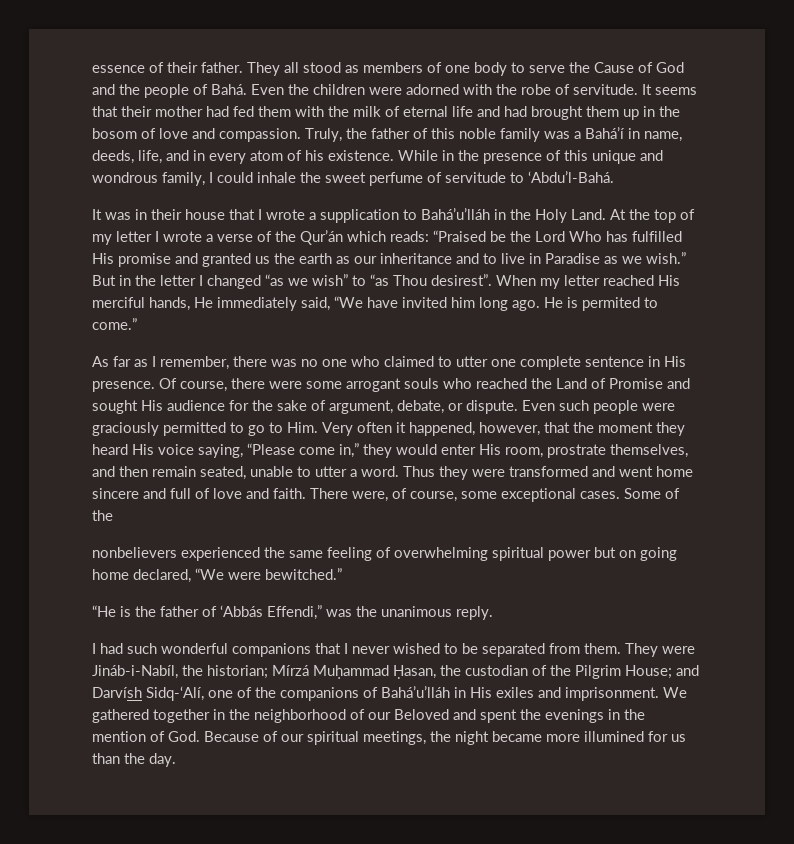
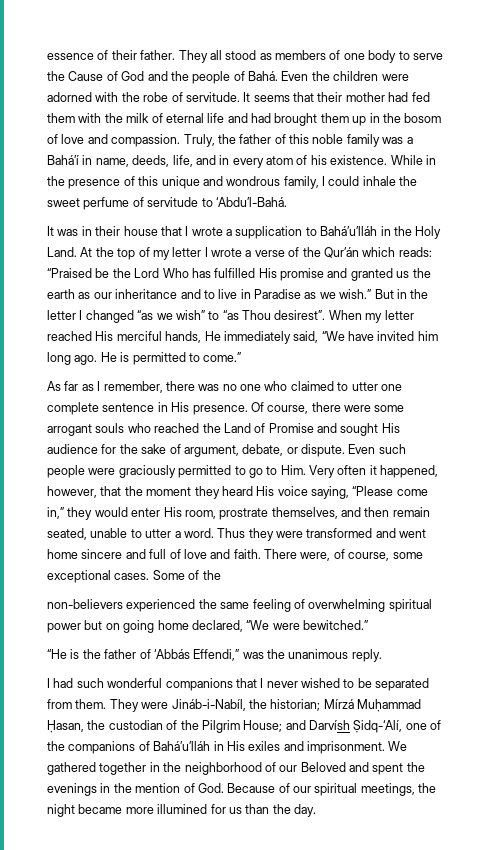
[582,297,640,311] permited -> [132,352,186,365] permitted
[92,547,177,558] nonbelievers -> [47,599,123,609] non-believers
[146,686,204,701] Sidq-‘Alí, -> [353,720,403,733] Ṣidq-‘Alí,

